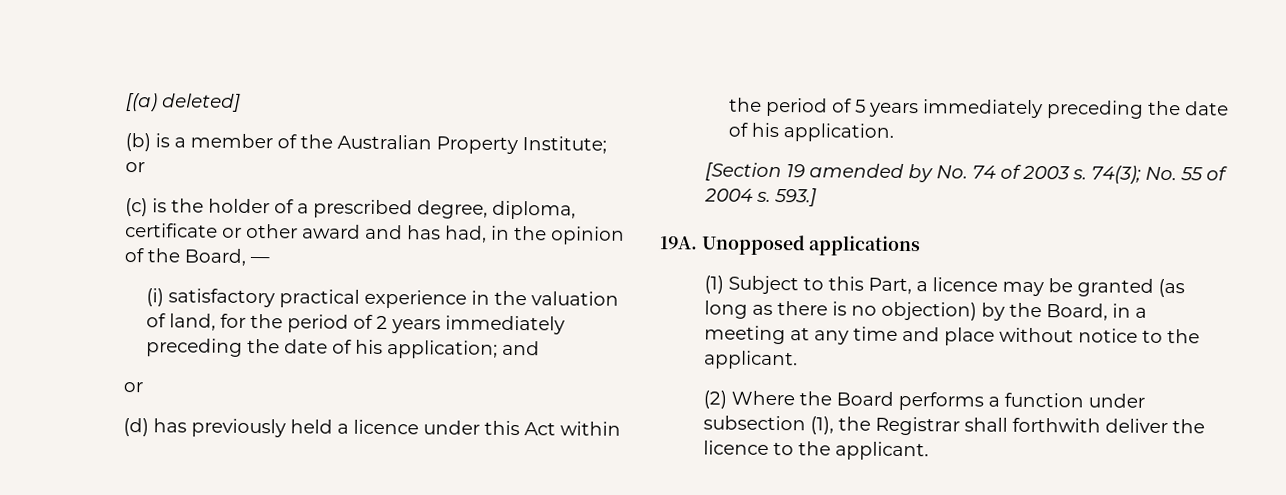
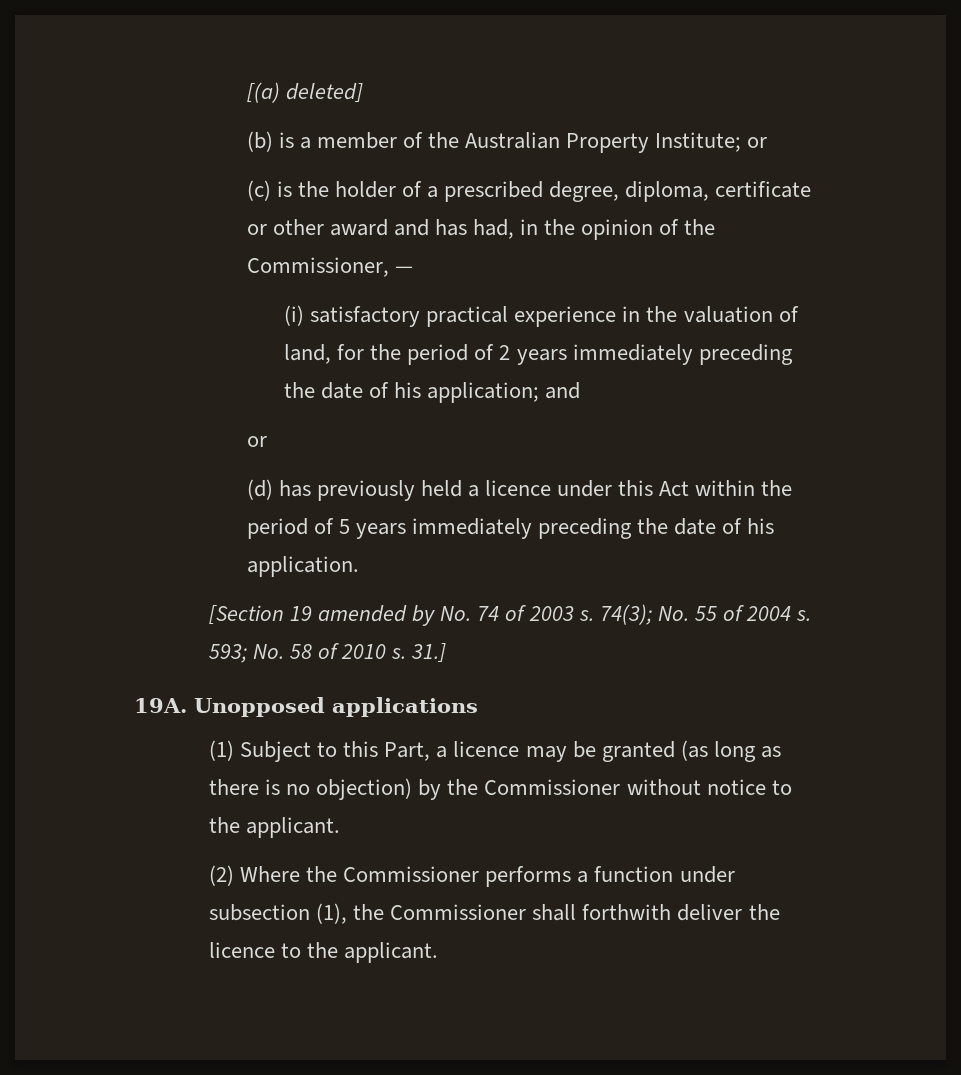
[183,248,246,266] Board, -> [246,257,389,277] Commissioner,
[774,188,818,207] 593.] -> [209,643,447,663] 593; No. 58 of 2010 s. 31.]
[1046,303,1148,321] [704,325,996,346] Board, in a meeting at any time and place -> [484,779,621,795] Commissioner
[836,391,895,406] Board -> [343,866,480,882] Commissioner
[875,416,961,436] Registrar -> [390,904,527,920] Commissioner

